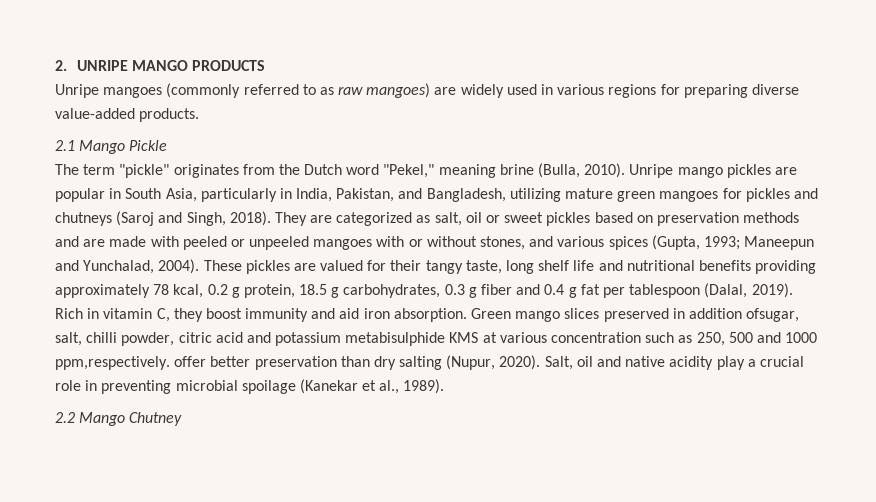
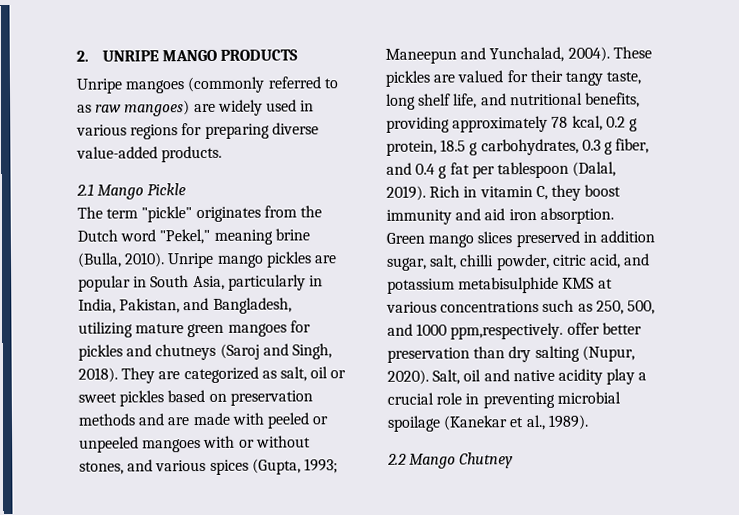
[573,260,595,271] life -> [453,93,478,109] life,
[698,260,751,271] benefits -> [584,92,640,108] benefits,
[481,284,513,295] fiber -> [615,138,650,154] fiber,
[746,308,800,322] ofsugar, -> [387,257,427,271] sugar,
[215,332,243,343] acid -> [588,253,621,269] acid,
[551,332,642,343] concentration -> [440,300,540,313] concentrations
[728,332,753,343] 500 -> [626,300,655,315] 500,

